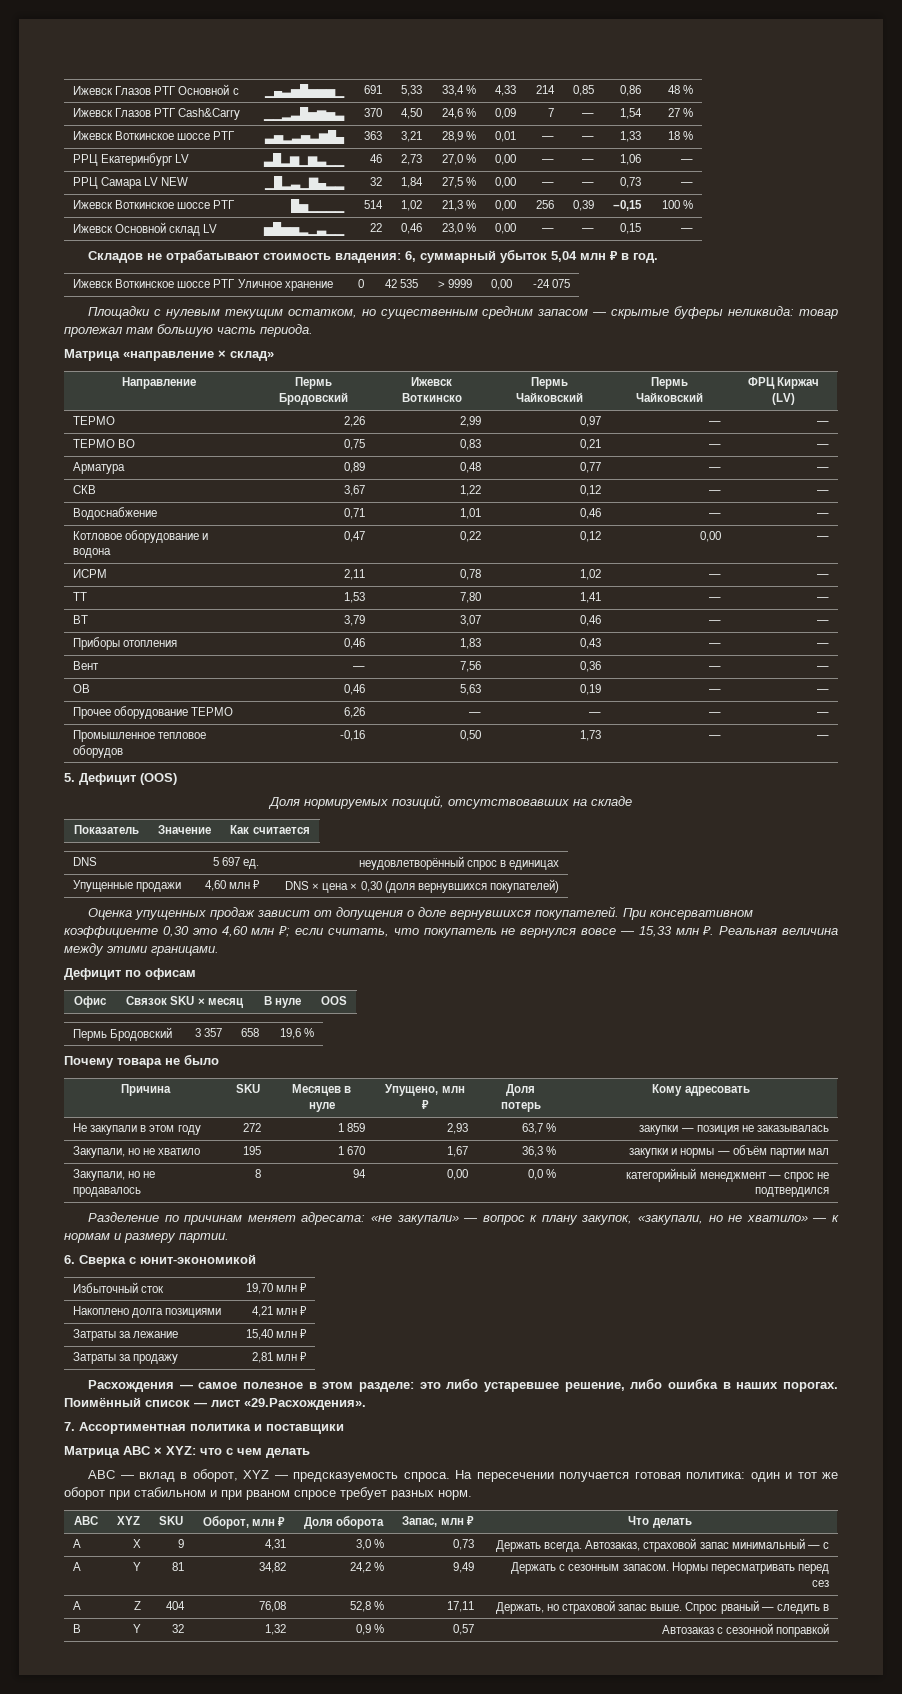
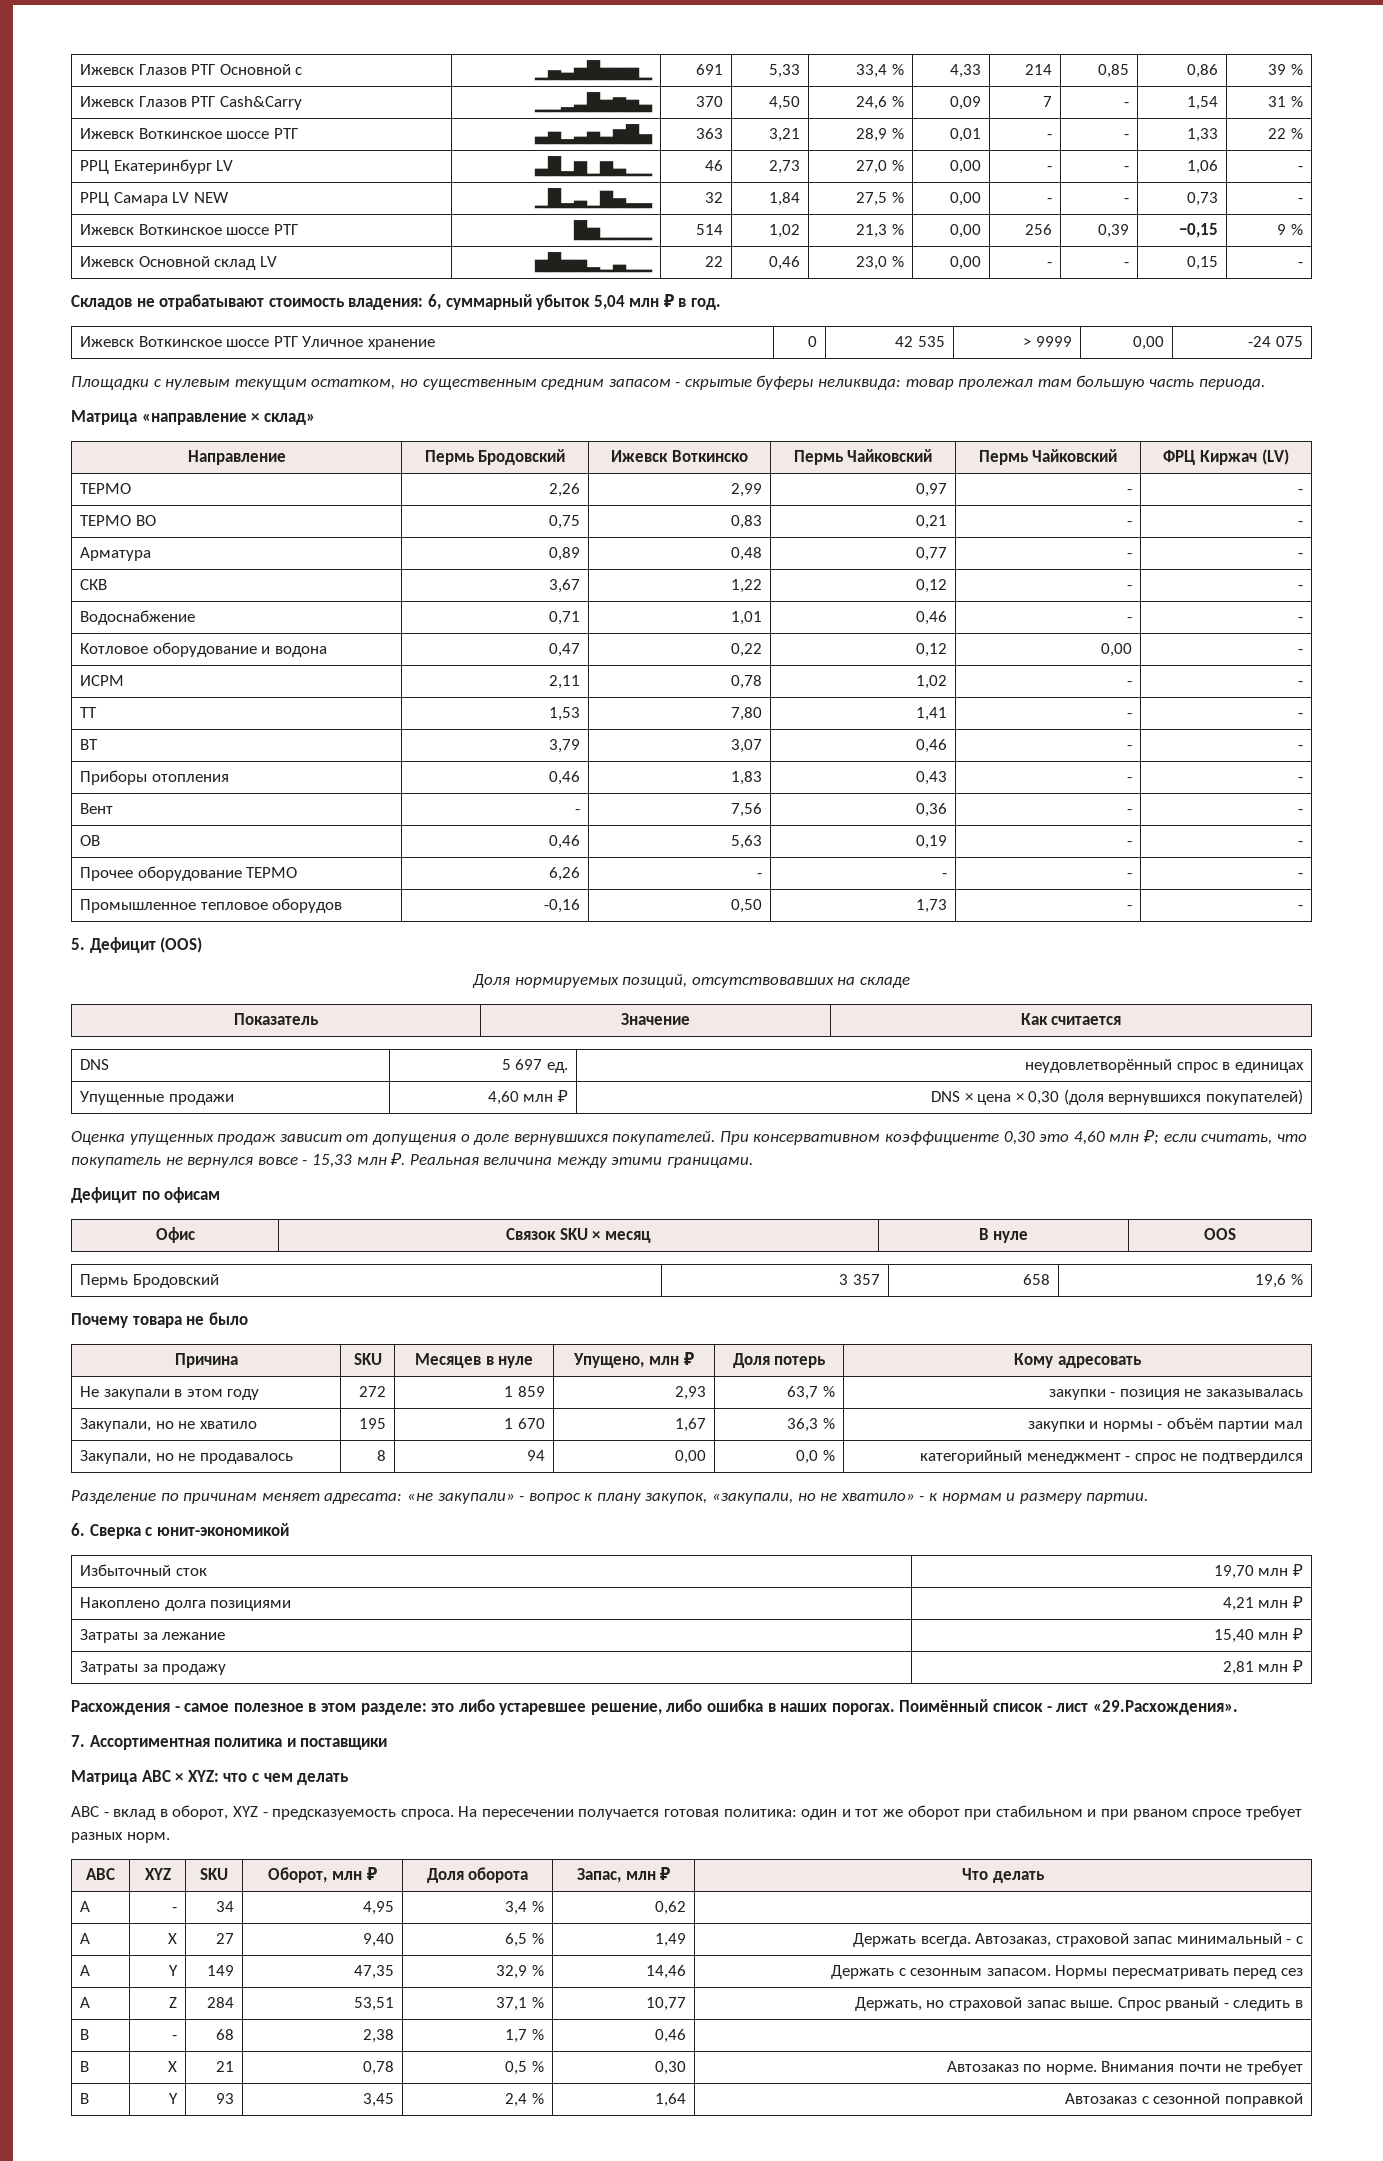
[667,85,680,94] 48 -> [1268,64,1287,75] 39
[581,113,594,117] — -> [1124,102,1130,107] -
[667,108,680,117] 27 -> [1268,96,1287,107] 31
[541,136,554,140] [581,136,594,140] — | — -> [1047,134,1053,139] [1124,134,1130,139] - | -
[667,131,680,140] 18 -> [1268,128,1287,139] 22
[541,159,554,163] [581,159,594,163] — | — -> [1047,166,1053,171] [1124,166,1130,171] - | -
[680,159,693,163] — -> [1298,166,1304,171] -
[541,182,554,186] [581,182,594,186] [619,177,641,188] [680,182,693,186] — | — | 0,73 | — -> [1047,198,1053,203] [1124,198,1130,203] [1187,192,1219,206] [1298,198,1304,203] - | - | 0,73 | -
[661,200,680,209] 100 -> [1277,224,1287,235] 9
[541,228,554,232] [581,228,594,232] — | — -> [1047,262,1053,267] [1124,262,1130,267] - | -
[680,228,693,232] — -> [1298,262,1304,267] -
[592,312,608,316] — -> [675,382,681,387] -
[708,421,721,425] [816,421,829,425] — | — -> [1127,489,1133,494] [1298,489,1304,494] - | -
[708,444,721,448] [816,444,829,448] — | — -> [1127,521,1133,526] [1298,521,1304,526] - | -
[708,467,721,471] [816,467,829,471] — | — -> [1127,553,1133,558] [1298,553,1304,558] - | -
[708,490,721,494] [816,490,829,494] — | — -> [1127,585,1133,590] [1298,585,1304,590] - | -
[708,513,721,517] [816,513,829,517] — | — -> [1127,617,1133,622] [1298,617,1304,622] - | -
[816,536,829,540] — -> [1298,649,1304,654] -
[708,574,721,578] [816,574,829,578] — | — -> [1127,681,1133,686] [1298,681,1304,686] - | -
[708,597,721,601] [816,597,829,601] — | — -> [1127,713,1133,718] [1298,713,1304,718] - | -
[708,620,721,624] [816,620,829,624] — | — -> [1127,745,1133,750] [1298,745,1304,750] - | -
[708,643,721,647] [816,643,829,647] — | — -> [1127,777,1133,782] [1298,777,1304,782] - | -
[352,666,365,670] — -> [575,809,581,814] -
[708,666,721,670] [816,666,829,670] — | — -> [1127,809,1133,814] [1298,809,1304,814] - | -
[708,689,721,693] [816,689,829,693] — | — -> [1127,841,1133,846] [1298,841,1304,846] - | -
[468,712,481,716] [588,712,601,716] [708,712,721,716] [816,712,829,716] — | — | — | — -> [757,873,763,878] [942,873,948,878] [1127,873,1133,878] [1298,873,1304,878] - | - | - | -
[708,735,721,739] [816,735,829,739] — | — -> [1127,905,1133,910] [1298,905,1304,910] - | -
[619,931,635,935] — -> [302,1160,308,1165] -
[681,1128,694,1132] — -> [1110,1392,1116,1397] -
[717,1151,730,1155] — -> [1157,1424,1163,1429] -
[768,1175,781,1179] — -> [1125,1456,1131,1461] -
[463,1218,479,1222] — -> [519,1496,525,1501] -
[812,1218,828,1222] — -> [919,1496,925,1501] -
[179,1384,193,1389] — -> [174,1706,180,1712] -
[194,1402,207,1407] — -> [1046,1706,1052,1712] -
[120,1475,134,1479] — -> [103,1812,109,1817] -
[274,1475,288,1479] — -> [262,1812,268,1817] -
(692, 1523) none -> [79,1901,90,1912] [172,1907,178,1912] [216,1901,235,1912] [363,1901,395,1915] [505,1901,545,1915] [655,1901,687,1915] // A | - | 34 | 4,95 | 3,4 % | 0,62 |
[177,1539,184,1548] [264,1539,286,1550] [355,1539,384,1550] [452,1539,474,1550] 9 | 4,31 | 3,0 % | 0,73 -> [216,1933,235,1944] [363,1933,395,1947] [505,1933,545,1947] [655,1933,687,1947] 27 | 9,40 | 6,5 % | 1,49
[807,1545,820,1549] — -> [1286,1939,1292,1944] -
[171,1562,184,1571] [258,1562,286,1573] [349,1562,384,1573] [452,1562,474,1573] 81 | 34,82 | 24,2 % | 9,49 -> [207,1965,235,1976] [354,1965,395,1979] [496,1965,545,1979] [646,1965,687,1979] 149 | 47,35 | 32,9 % | 14,46
[165,1601,185,1610] [258,1601,286,1612] [349,1601,384,1612] [446,1601,474,1612] 404 | 76,08 | 52,8 % | 17,11 -> [207,1997,235,2008] [354,1997,395,2011] [496,1997,545,2011] [646,1997,687,2011] 284 | 53,51 | 37,1 % | 10,77
[761,1607,774,1611] — -> [1223,2003,1229,2008] -
(829, 1607) none -> [79,2029,89,2040] [172,2035,178,2040] [216,2029,235,2040] [363,2029,395,2043] [505,2029,545,2043] [655,2029,687,2043] [79,2061,89,2072] [168,2061,178,2072] [216,2061,235,2072] [363,2061,395,2075] [505,2061,545,2075] [655,2061,687,2075] [946,2060,1304,2075] // B | - | 68 | 2,38 | 1,7 % | 0,46 | // B | X | 21 | 0,78 | 0,5 % | 0,30 | Автозаказ по норме. Внимания почти не требует
[171,1624,184,1633] [264,1624,286,1635] [355,1624,384,1635] [452,1624,474,1635] 32 | 1,32 | 0,9 % | 0,57 -> [216,2093,235,2104] [363,2093,395,2107] [505,2093,545,2107] [655,2093,687,2107] 93 | 3,45 | 2,4 % | 1,64

